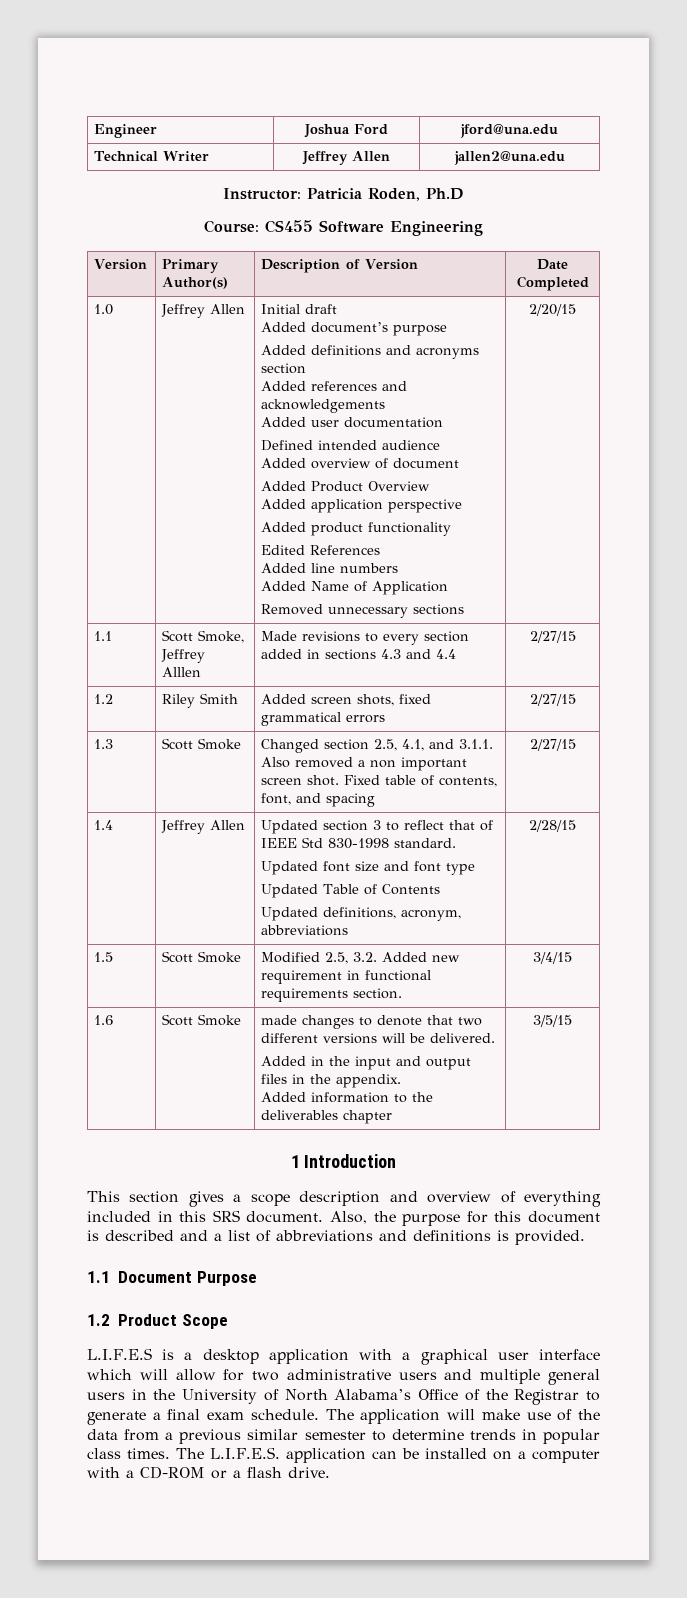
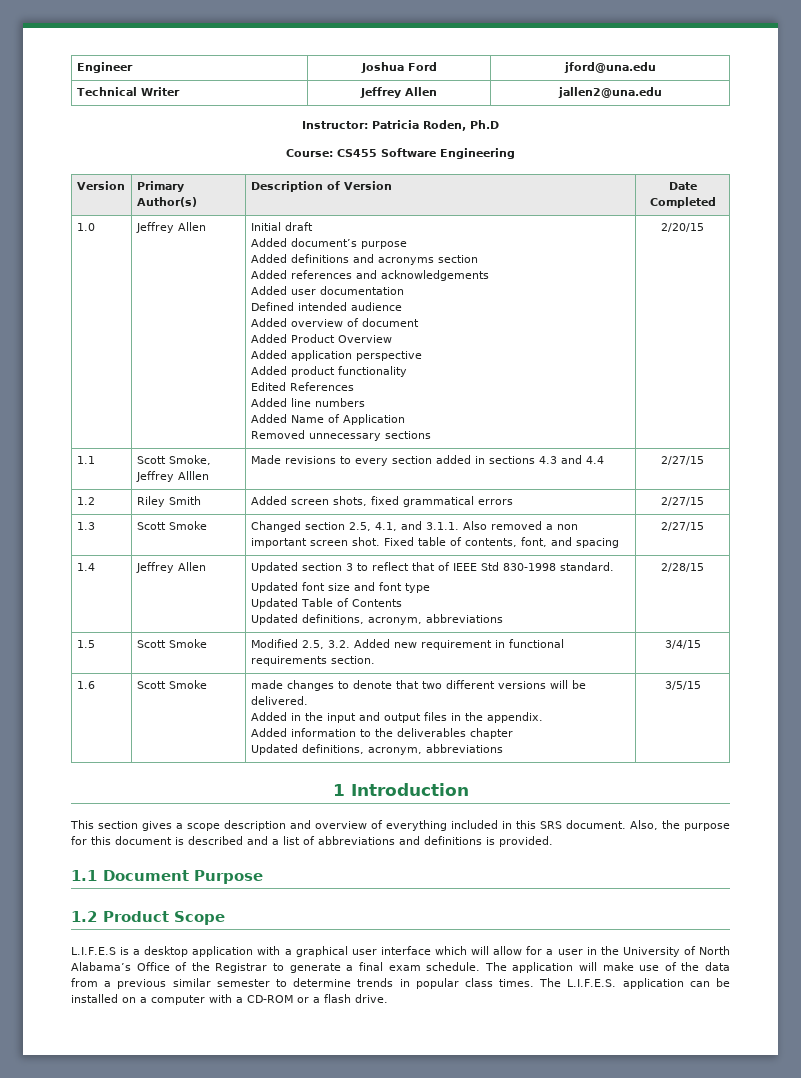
(393, 1117) none -> [250,744,503,755] // Updated definitions, acronym, abbreviations
[252,1369,600,1385] [87,1392,125,1400] two administrative users and multiple general users -> [546,949,583,955] a user

